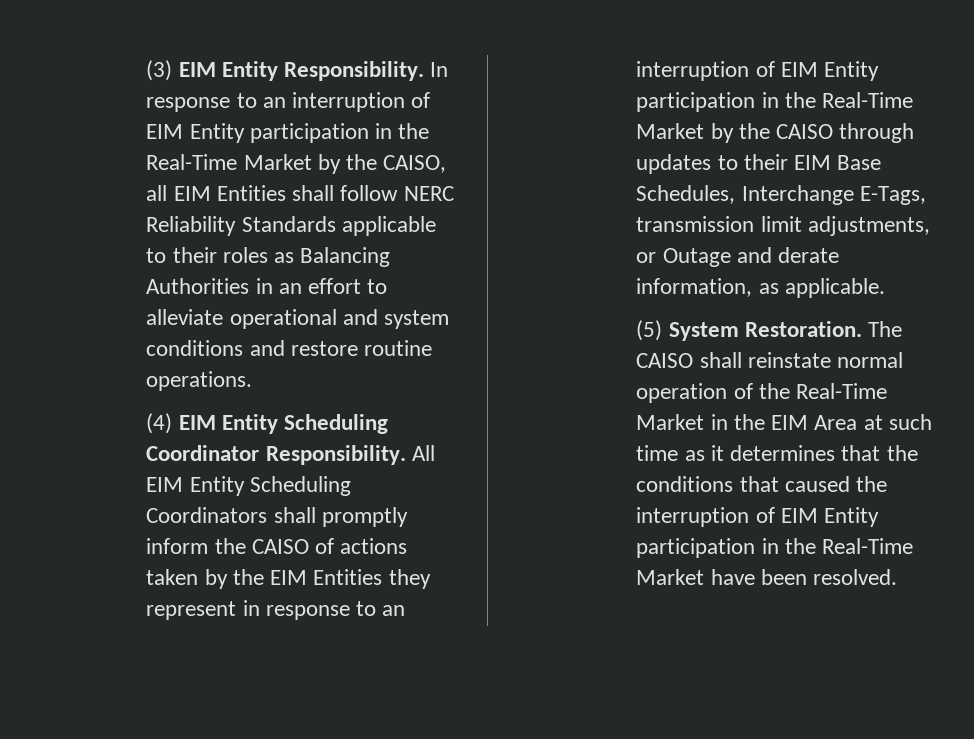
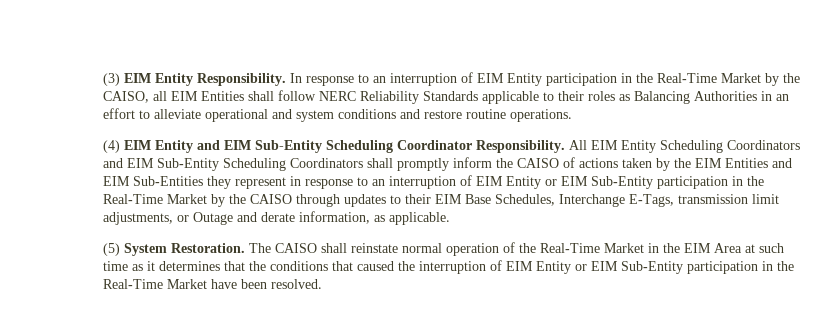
(278, 424) none -> [196,140,322,153] and EIM Sub-Entity
(268, 515) none -> [102,158,363,171] and EIM Sub-Entity Scheduling Coordinators
(383, 577) none -> [771,158,792,168] [102,176,203,186] and EIM Sub-Entities
(880, 71) none -> [544,176,653,189] or EIM Sub-Entity
(880, 517) none -> [574,261,683,274] or EIM Sub-Entity

